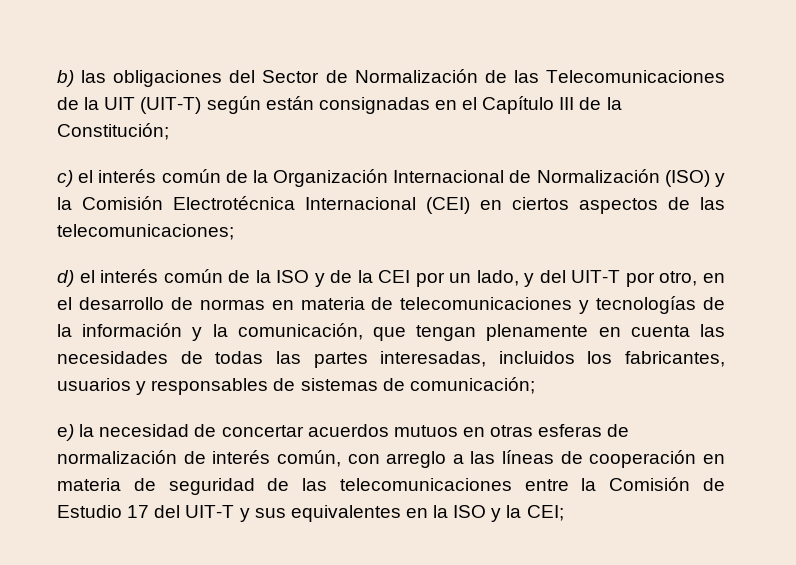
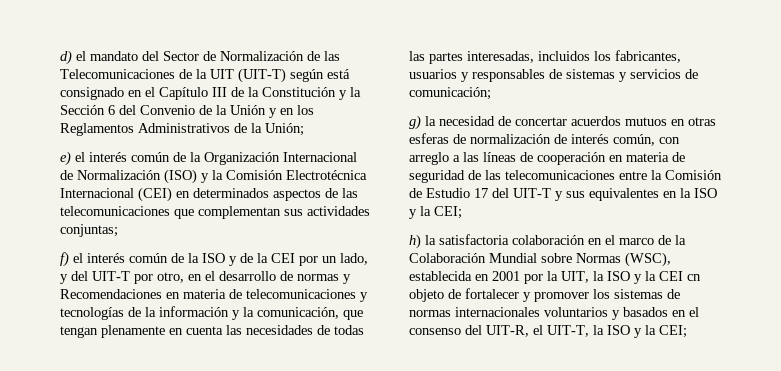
[57,70,223,87] b) las obligaciones -> [60,50,138,65] d) el mandato
[265,96,430,114] están consignadas -> [327,69,350,79] [60,87,124,100] está consignado
[57,123,169,140] [57,170,73,187] Constitución; // c) -> [262,87,361,100] [60,105,314,118] [60,123,304,136] [60,151,71,166] Constitución y la Sección 6 del Convenio de la Unión y en los Reglamentos Administrativos de la Unión; // e)
[512,197,569,210] ciertos -> [193,188,269,198] determinados
[57,224,234,240] [57,270,74,287] telecomunicaciones; // d) -> [60,206,370,219] [60,224,118,237] [60,252,69,267] telecomunicaciones que complementan sus actividades conjuntas; // f)
(265, 304) none -> [343,274,351,284] [60,289,162,299] y Recomendaciones
(378, 384) none -> [619,69,681,82] y servicios
[57,424,74,441] e) -> [409,115,421,130] g)
(564, 513) none -> [409,234,686,249] [409,252,671,267] [409,271,701,284] [409,288,680,302] [409,307,699,320] [409,325,687,338] // h) la satisfactoria colaboración en el marco de la Colaboración Mundial sobre Normas (WSC), establecida en 2001 por la UIT, la ISO y la CEI cn objeto de fortalecer y promover los sistemas de normas internacionales voluntarios y basados en el consenso del UIT-R, el UIT-T, la ISO y la CEI;

